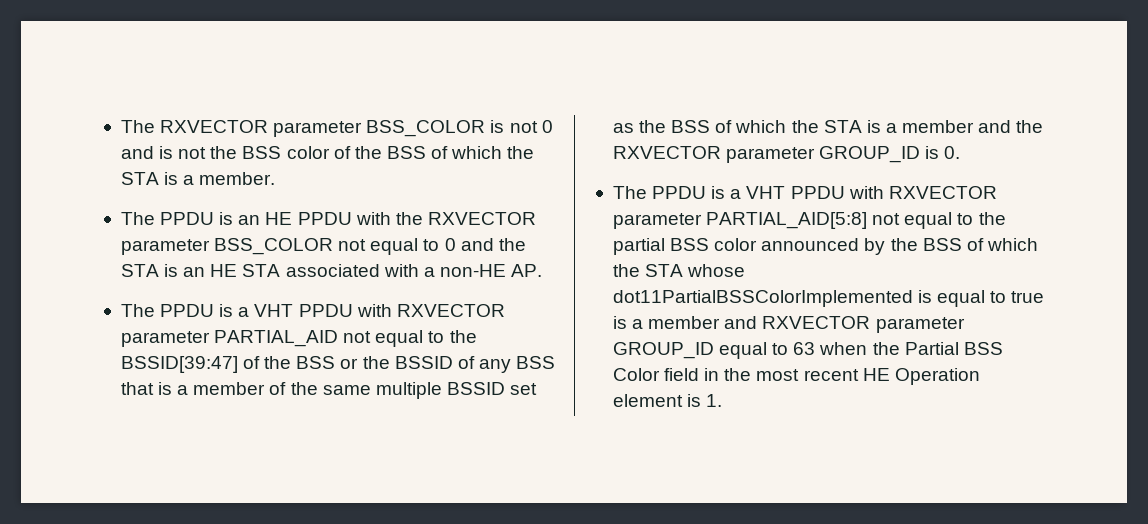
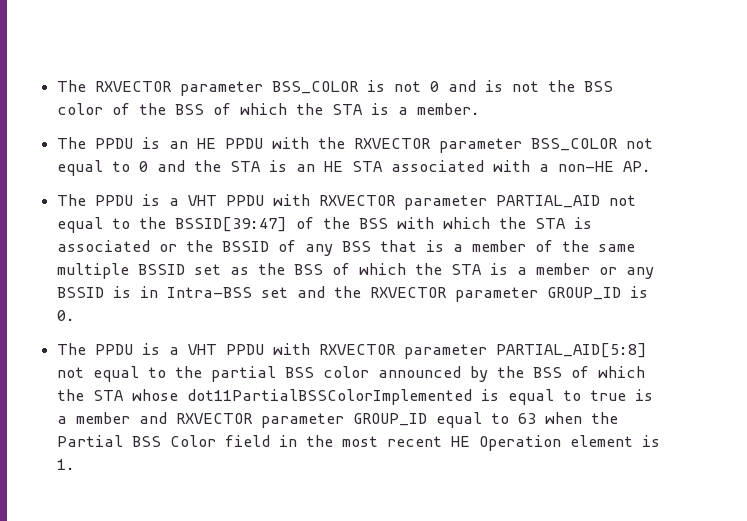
(336, 362) none -> [397,217,593,229] [57,240,151,252] with which the STA is associated
(975, 126) none -> [599,267,655,279] [57,286,289,298] or any BSSID is in Intra-BSS set

